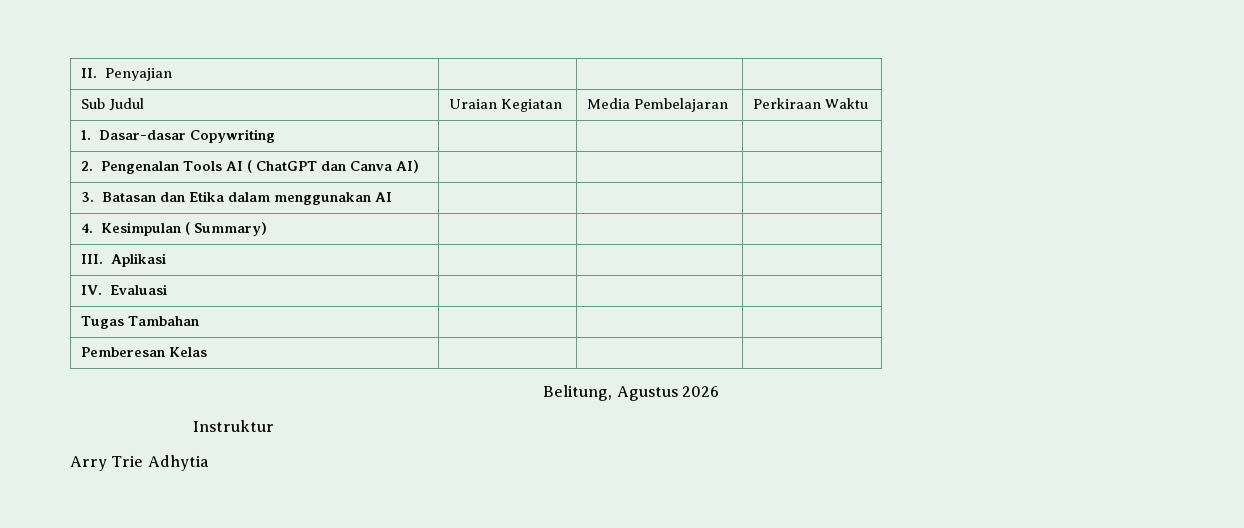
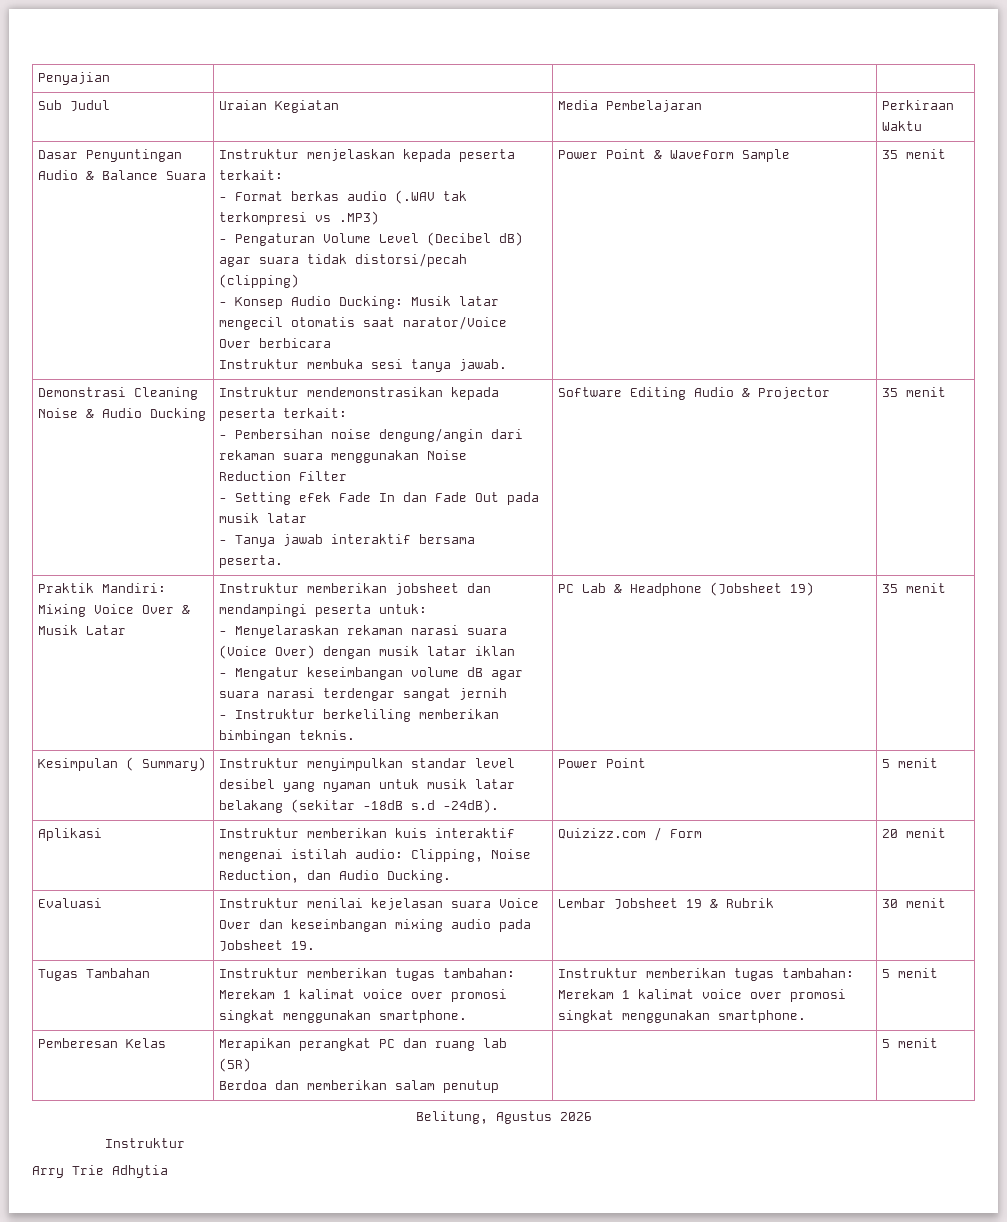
[81,68,98,78] II. -> (38, 78) none
[81,129,275,143] [81,160,419,174] [81,191,392,205] [81,222,267,236] [81,253,166,267] [81,284,167,295] [81,316,200,329] [81,347,208,357] 1. Dasar-dasar Copywriting | | | // 2. Pengenalan Tools AI ( ChatGPT dan Canva AI) | | | // 3. Batasan dan Etika dalam menggunakan AI | | | // 4. Kesimpulan ( Summary) | | | // III. Aplikasi | | | // IV. Evaluasi | | | // Tugas Tambahan | | | // Pemberesan Kelas | | | -> [38,149,183,162] [38,170,207,180] [219,149,516,162] [219,170,284,180] [219,190,468,204] [219,211,380,225] [219,232,524,246] [219,253,468,267] [219,274,300,288] [219,296,500,309] [219,316,508,330] [219,338,332,348] [219,359,508,372] [558,149,791,162] [882,149,947,159] [38,387,199,400] [38,408,207,421] [219,387,500,400] [219,408,348,421] [219,428,524,442] [219,450,468,463] [219,471,348,481] [219,492,540,505] [219,513,308,523] [219,534,476,547] [219,555,284,568] [558,387,831,400] [882,387,947,397] [38,583,167,593] [38,604,191,617] [38,625,127,635] [219,583,492,595] [219,604,428,617] [219,625,508,638] [219,645,516,659] [219,667,524,680] [219,688,508,701] [219,709,500,722] [219,730,356,743] [558,582,815,596] [882,583,947,593] [38,757,207,771] [219,758,516,771] [219,779,516,792] [219,799,500,813] [558,758,647,768] [882,758,939,768] [38,828,103,841] [219,828,516,838] [219,849,532,862] [219,870,452,883] [558,827,703,841] [882,828,947,838] [38,898,103,908] [219,898,540,910] [219,919,532,932] [219,940,316,951] [558,898,775,909] [882,898,947,908] [38,968,151,981] [219,968,516,981] [219,989,508,1002] [219,1010,468,1023] [558,968,855,981] [558,989,847,1002] [558,1010,807,1023] [882,968,939,978] [38,1038,167,1048] [219,1038,508,1051] [219,1058,252,1072] [219,1080,500,1093] [882,1038,939,1048] Dasar Penyuntingan Audio & Balance Suara | Instruktur menjelaskan kepada peserta terkait: // - Format berkas audio (.WAV tak terkompresi vs .MP3) // - Pengaturan Volume Level (Decibel dB) agar suara tidak distorsi/pecah (clipping) // - Konsep Audio Ducking: Musik latar mengecil otomatis saat narator/Voice Over berbicara // Instruktur membuka sesi tanya jawab. | Power Point & Waveform Sample | 35 menit // Demonstrasi Cleaning Noise & Audio Ducking | Instruktur mendemonstrasikan kepada peserta terkait: // - Pembersihan noise dengung/angin dari rekaman suara menggunakan Noise Reduction Filter // - Setting efek Fade In dan Fade Out pada musik latar // - Tanya jawab interaktif bersama peserta. | Software Editing Audio & Projector | 35 menit // Praktik Mandiri: Mixing Voice Over & Musik Latar | Instruktur memberikan jobsheet dan mendampingi peserta untuk: // - Menyelaraskan rekaman narasi suara (Voice Over) dengan musik latar iklan // - Mengatur keseimbangan volume dB agar suara narasi terdengar sangat jernih // - Instruktur berkeliling memberikan bimbingan teknis. | PC Lab & Headphone (Jobsheet 19) | 35 menit // Kesimpulan ( Summary) | Instruktur menyimpulkan standar level desibel yang nyaman untuk musik latar belakang (sekitar -18dB s.d -24dB). | Power Point | 5 menit // Aplikasi | Instruktur memberikan kuis interaktif mengenai istilah audio: Clipping, Noise Reduction, dan Audio Ducking. | Quizizz.com / Form | 20 menit // Evaluasi | Instruktur menilai kejelasan suara Voice Over dan keseimbangan mixing audio pada Jobsheet 19. | Lembar Jobsheet 19 & Rubrik | 30 menit // Tugas Tambahan | Instruktur memberikan tugas tambahan: Merekam 1 kalimat voice over promosi singkat menggunakan smartphone. | Instruktur memberikan tugas tambahan: Merekam 1 kalimat voice over promosi singkat menggunakan smartphone. | 5 menit // Pemberesan Kelas | Merapikan perangkat PC dan ruang lab (5R) // Berdoa dan memberikan salam penutup | | 5 menit

